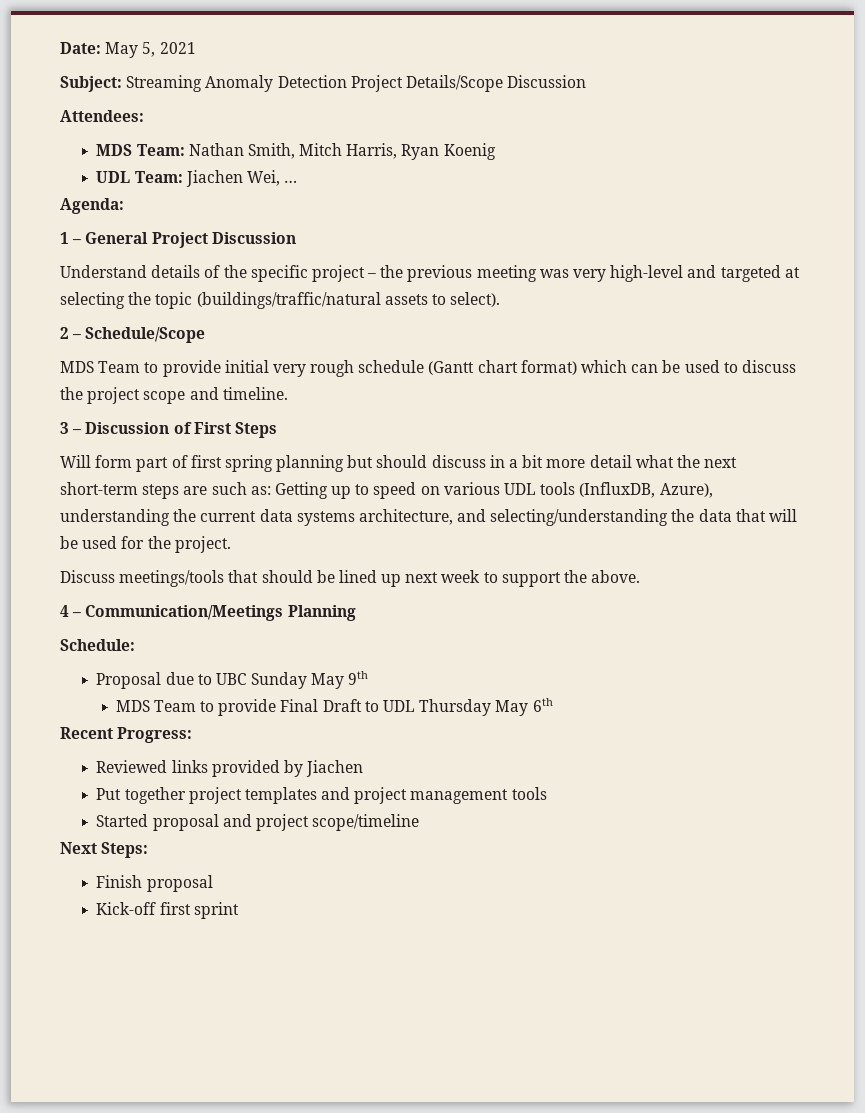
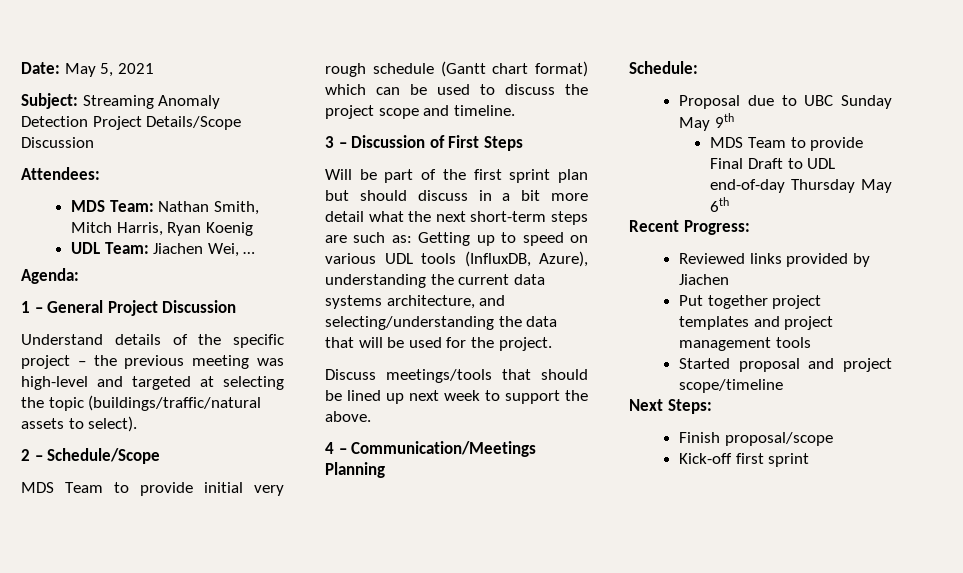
[573,269,607,282] very -> (284, 362) none
[95,455,133,468] form -> [359,169,377,180] be
[190,455,345,472] first spring planning -> [442,169,588,183] the first sprint plan
(415, 706) none -> [710,179,786,193] end-of-day
[146,875,213,892] proposal -> [724,432,833,446] proposal/scope

